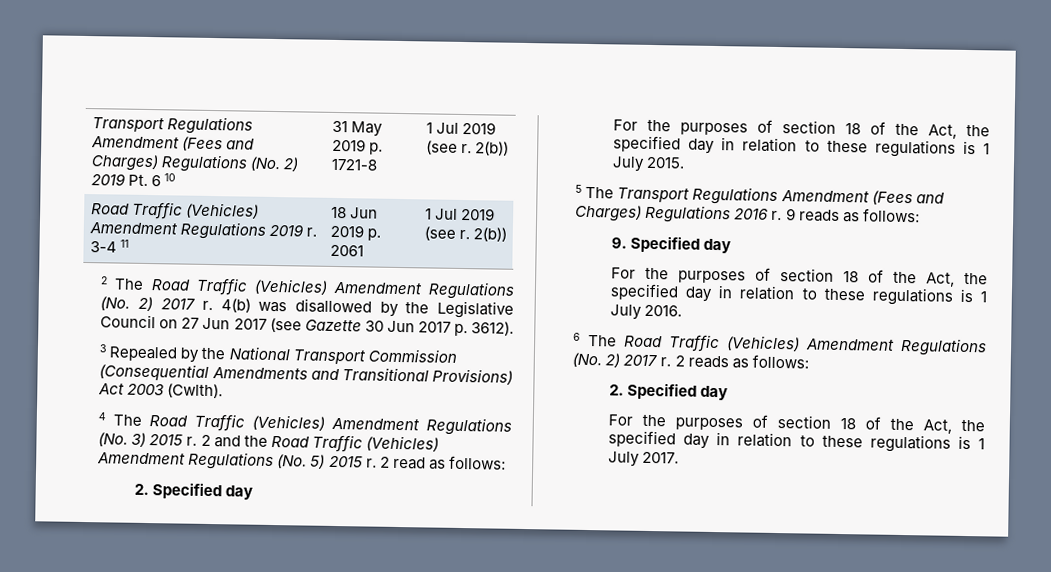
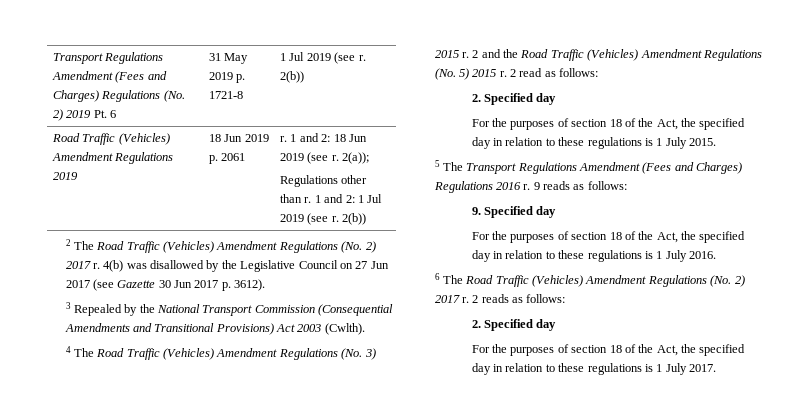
[163,173,176,182] 10 -> (117, 114) none
[305,227,317,237] [89,239,129,253] r. 3-4 11 -> (79, 176) none
(364, 250) none -> [280,133,367,142] [280,152,370,164] [280,175,368,187] [280,194,355,203] r. 1 and 2: 18 Jun 2019 (see r. 2(a)); // Regulations other than r. 1 and 2:

